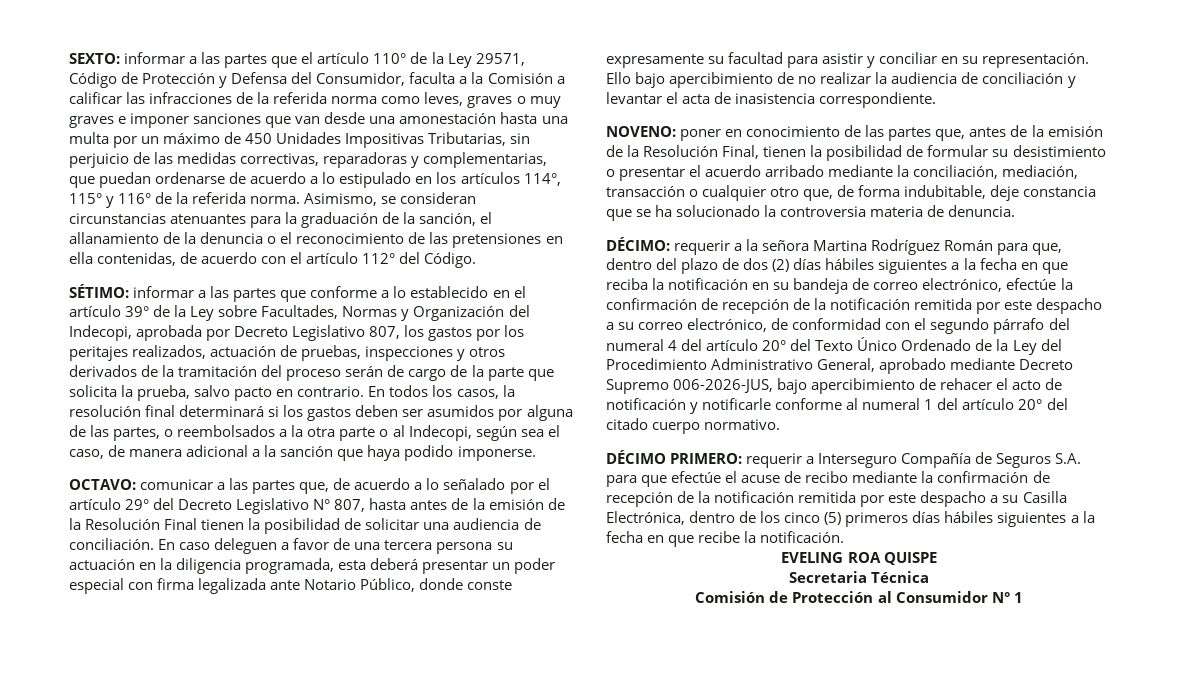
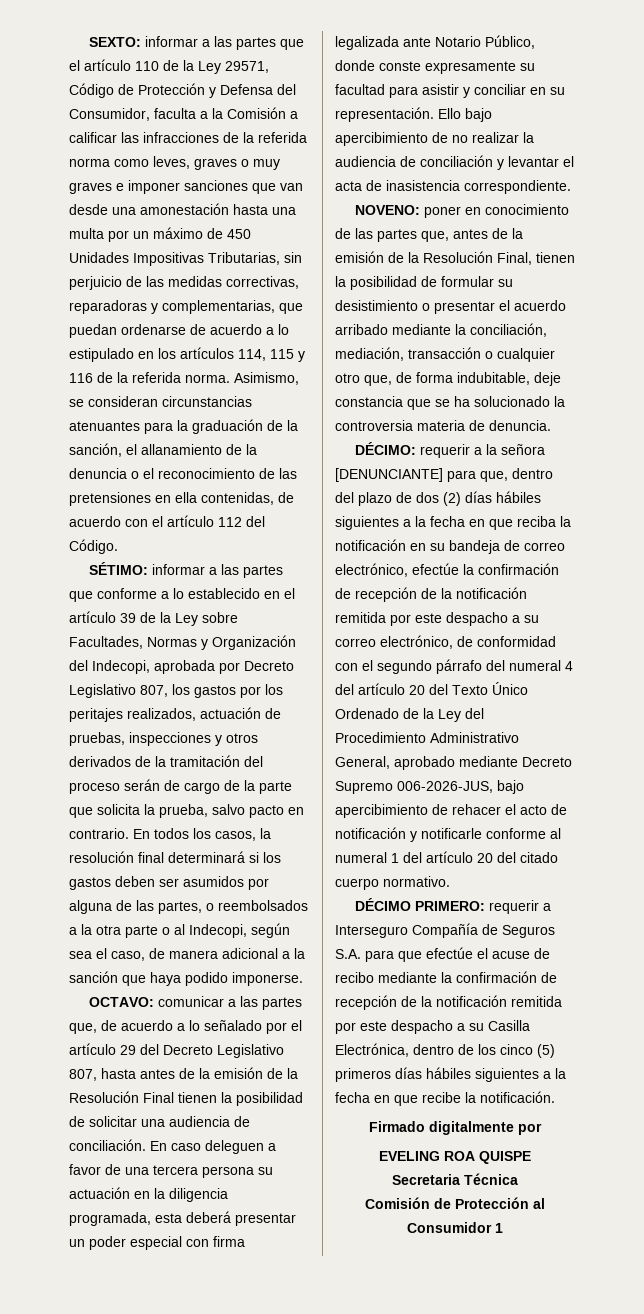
[373,53,407,64] 110° -> [135,61,159,71] 110
[523,173,561,186] [69,193,152,208] 114°, 115° y 116° -> [238,349,305,362] [69,373,93,383] 114, 115 y 116
[362,253,396,264] 112° -> [218,517,242,527] 112
[125,306,150,317] 39° -> [120,613,136,623] 39
[125,499,150,510] 29° -> [120,1045,136,1055] 29
[313,499,331,510] N° -> (284, 1051) none
[813,239,994,255] Martina Rodríguez Román -> [335,468,443,482] [DENUNCIANTE]
[762,340,787,351] 20° -> [409,685,425,695] 20
[1018,399,1043,410] 20° -> [477,853,493,863] 20
(845, 537) none -> [369,1121,542,1135] // Firmado digitalmente por
[991,592,1010,603] N° -> (492, 1227) none

